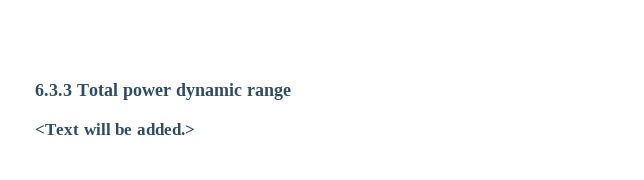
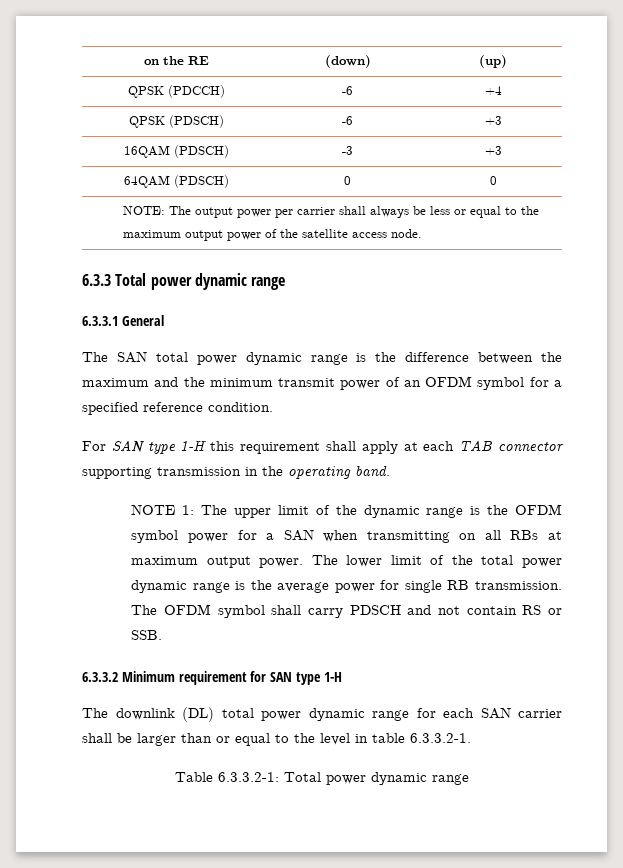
(35, 90) none -> [144,56,209,65] [324,55,371,68] [479,55,507,68] [128,85,225,98] [342,86,353,95] [484,86,502,95] [129,115,224,128] [342,116,353,125] [484,116,502,125] [124,145,229,158] [342,146,353,155] [484,146,502,155] [124,175,229,188] [344,176,351,185] [489,176,497,185] [123,206,540,218] [123,229,423,241] on the RE | (down) | (up) // QPSK (PDCCH) | -6 | +4 // QPSK (PDSCH) | -6 | +3 // 16QAM (PDSCH) | -3 | +3 // 64QAM (PDSCH) | 0 | 0 // NOTE: The output power per carrier shall always be less or equal to the maximum output power of the satellite access node. //
[35,123,195,135] <Text will be added.> -> [82,315,164,326] [82,351,562,365] [82,376,562,390] [82,402,273,415] [82,440,564,454] [82,465,390,479] [131,504,562,518] [131,529,562,543] [131,555,562,568] [131,580,562,593] [131,604,562,618] [131,630,163,640] [82,671,342,685] [82,707,562,722] [82,733,471,746] [175,772,469,785] 6.3.3.1 General // The SAN total power dynamic range is the difference between the maximum and the minimum transmit power of an OFDM symbol for a specified reference condition. // For SAN type 1-H this requirement shall apply at each TAB connector supporting transmission in the operating band. // NOTE 1: The upper limit of the dynamic range is the OFDM symbol power for a SAN when transmitting on all RBs at maximum output power. The lower limit of the total power dynamic range is the average power for single RB transmission. The OFDM symbol shall carry PDSCH and not contain RS or SSB. // 6.3.3.2 Minimum requirement for SAN type 1-H // The downlink (DL) total power dynamic range for each SAN carrier shall be larger than or equal to the level in table 6.3.3.2-1. // Table 6.3.3.2-1: Total power dynamic range

